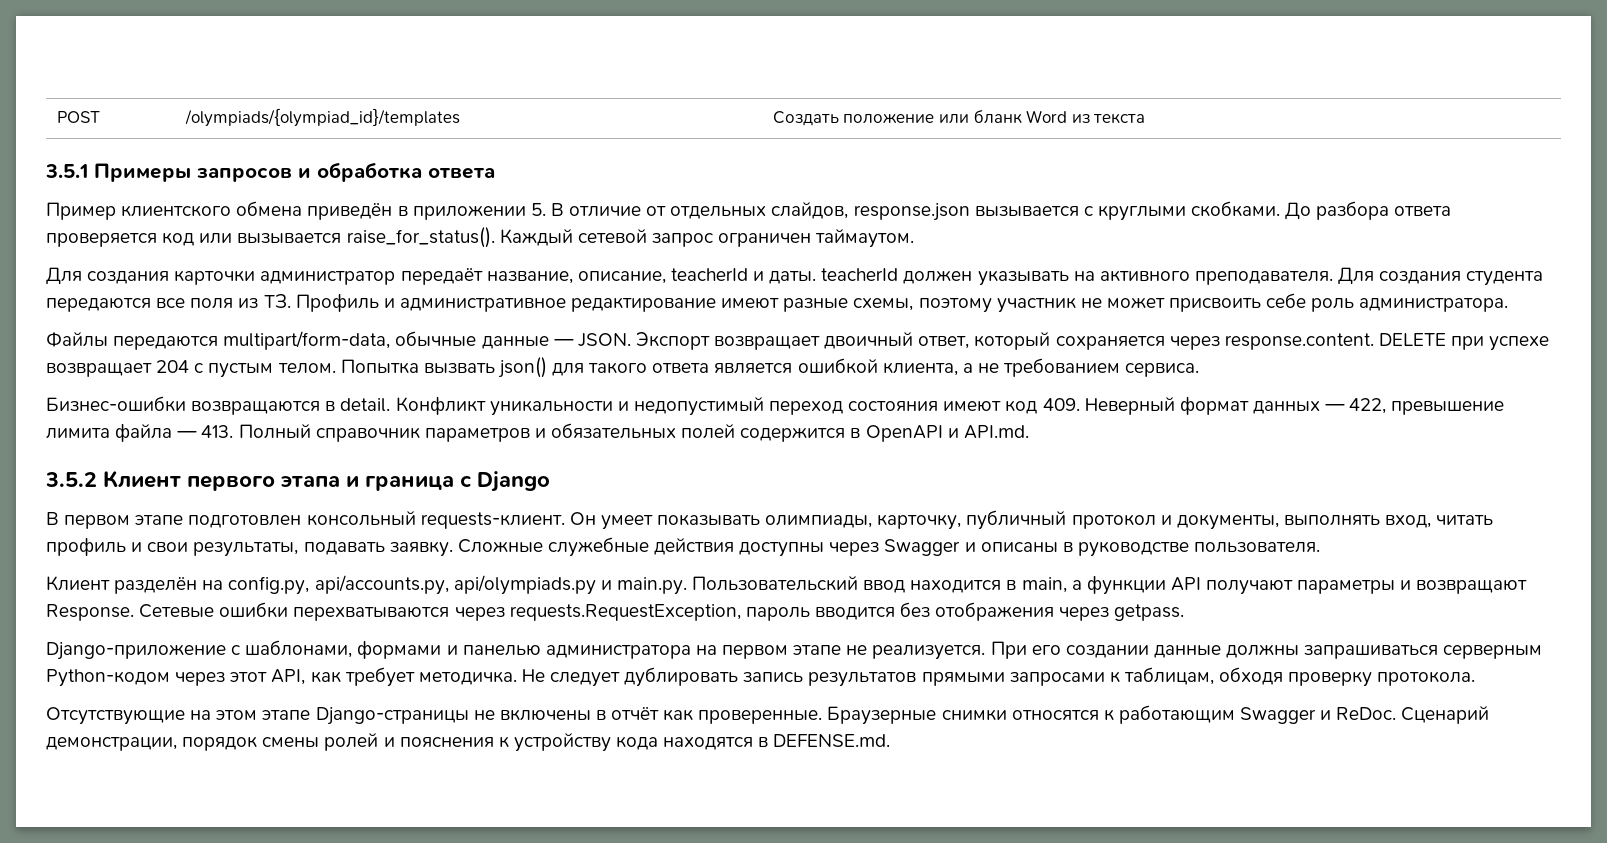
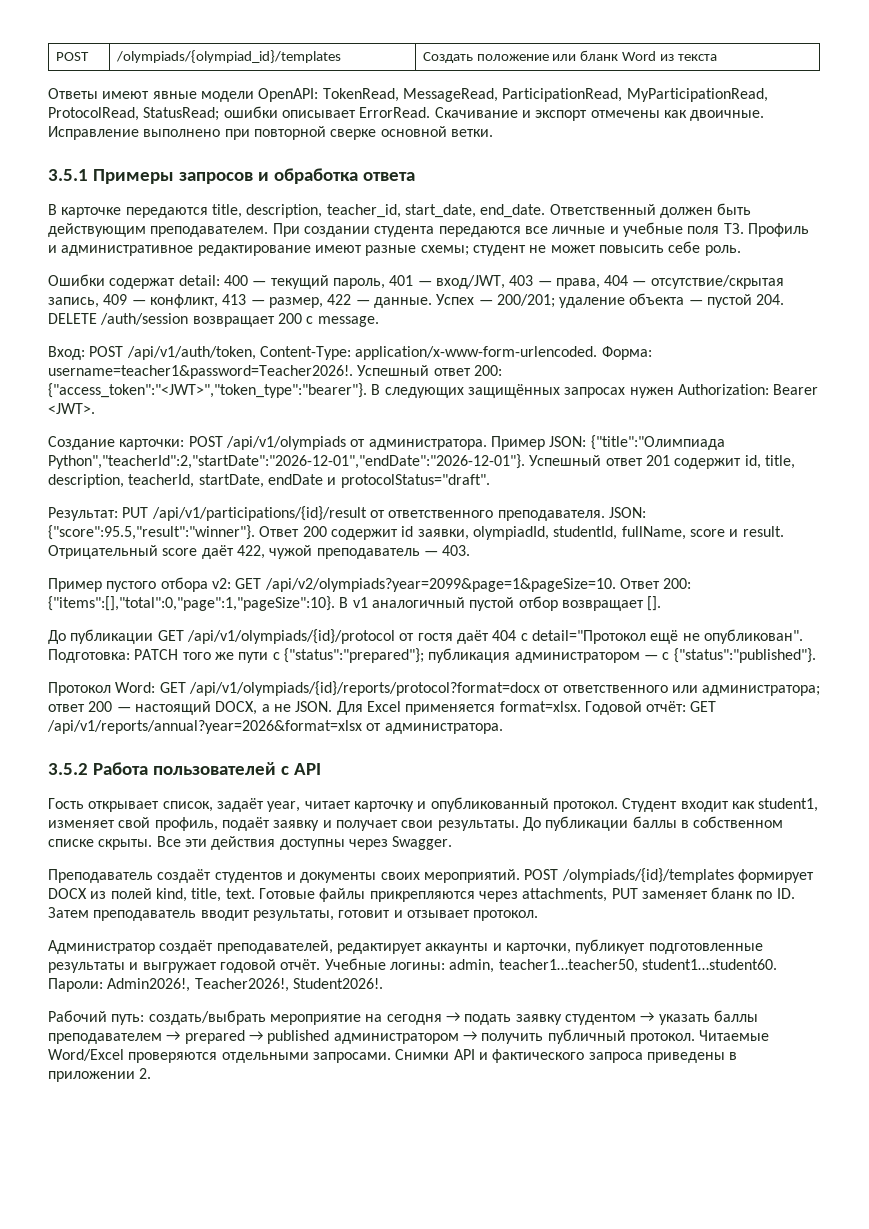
(1146, 118) none -> [48,88,768,102] [48,106,765,121] [48,126,493,140] // Ответы имеют явные модели OpenAPI: TokenRead, MessageRead, ParticipationRead, MyParticipationRead, ProtocolRead, StatusRead; ошибки описывает ErrorRead. Скачивание и экспорт отмечены как двоичные. Исправление выполнено при повторной сверке основной ветки.
[46,201,1452,221] [46,227,915,248] [46,267,1544,286] [46,298,259,312] Пример клиентского обмена приведён в приложении 5. В отличие от отдельных слайдов, response.json вызывается с круглыми скобками. До разбора ответа проверяется код или вызывается raise_for_status(). Каждый сетевой запрос ограничен таймаутом. // Для создания карточки администратор передаёт название, описание, teacherId и даты. teacherId должен указывать на активного преподавателя. Для создания студента передаются все поля из -> [48,203,752,218] [48,222,720,237] В карточке передаются title, description, teacher_id, start_date, end_date. Ответственный должен быть действующим преподавателем. При создании студента передаются все личные и учебные поля
[853,293,1509,313] [46,331,1550,351] [46,357,1200,378] [46,396,1505,416] [45,423,1029,442] [45,470,550,492] [46,510,1494,530] [46,537,1321,557] [46,575,1528,595] [46,602,1185,621] [46,640,1543,660] [46,667,1476,687] [46,705,1490,725] [46,733,891,752] схемы, поэтому участник не может присвоить себе роль администратора. // Файлы передаются multipart/form-data, обычные данные — JSON. Экспорт возвращает двоичный ответ, который сохраняется через response.content. DELETE при успехе возвращает 204 с пустым телом. Попытка вызвать json() для такого ответа является ошибкой клиента, а не требованием сервиса. // Бизнес-ошибки возвращаются в detail. Конфликт уникальности и недопустимый переход состояния имеют код 409. Неверный формат данных — 422, превышение лимита файла — 413. Полный справочник параметров и обязательных полей содержится в OpenAPI и API.md. // 3.5.2 Клиент первого этапа и граница с Django // В первом этапе подготовлен консольный requests-клиент. Он умеет показывать олимпиады, карточку, публичный протокол и документы, выполнять вход, читать профиль и свои результаты, подавать заявку. Сложные служебные действия доступны через Swagger и описаны в руководстве пользователя. // Клиент разделён на config.py, api/accounts.py, api/olympiads.py и main.py. Пользовательский ввод находится в main, а функции API получают параметры и возвращают Response. Сетевые ошибки перехватываются через requests.RequestException, пароль вводится без отображения через getpass. // Django-приложение с шаблонами, формами и панелью администратора на первом этапе не реализуется. При его создании данные должны запрашиваться серверным Python-кодом через этот API, как требует методичка. Не следует дублировать запись результатов прямыми запросами к таблицам, обходя проверку протокола. // Отсутствующие на этом этапе Django-страницы не включены в отчёт как проверенные. Браузерные снимки относятся к работающим Swagger и ReDoc. Сценарий демонстрации, порядок смены ролей и пояснения к устройству кода находятся в DEFENSE.md. -> [420,241,741,256] [48,274,784,289] [48,293,785,308] [48,313,379,327] [48,346,652,360] [48,365,502,379] [48,383,819,398] [48,403,95,414] [48,435,725,450] [48,454,795,469] [48,474,490,488] [48,506,646,521] [48,525,784,540] [48,545,471,559] [48,577,692,592] [48,596,662,611] [48,629,803,644] [48,648,816,663] [48,681,821,696] [48,701,717,715] [47,720,503,734] [48,762,321,775] [48,797,819,812] [48,816,784,831] [48,836,453,850] [48,868,814,883] [48,887,795,902] [48,907,539,921] [48,939,763,954] [48,958,777,973] [48,978,383,992] [48,1010,758,1025] [48,1029,770,1044] [48,1049,738,1063] [48,1068,152,1082] схемы; студент не может повысить себе роль. // Ошибки содержат detail: 400 — текущий пароль, 401 — вход/JWT, 403 — права, 404 — отсутствие/скрытая запись, 409 — конфликт, 413 — размер, 422 — данные. Успех — 200/201; удаление объекта — пустой 204. DELETE /auth/session возвращает 200 с message. // Вход: POST /api/v1/auth/token, Content-Type: application/x-www-form-urlencoded. Форма: username=teacher1&password=Teacher2026!. Успешный ответ 200: {"access_token":"<JWT>","token_type":"bearer"}. В следующих защищённых запросах нужен Authorization: Bearer <JWT>. // Создание карточки: POST /api/v1/olympiads от администратора. Пример JSON: {"title":"Олимпиада Python","teacherId":2,"startDate":"2026-12-01","endDate":"2026-12-01"}. Успешный ответ 201 содержит id, title, description, teacherId, startDate, endDate и protocolStatus="draft". // Результат: PUT /api/v1/participations/{id}/result от ответственного преподавателя. JSON: {"score":95.5,"result":"winner"}. Ответ 200 содержит id заявки, olympiadId, studentId, fullName, score и result. Отрицательный score даёт 422, чужой преподаватель — 403. // Пример пустого отбора v2: GET /api/v2/olympiads?year=2099&page=1&pageSize=10. Ответ 200: {"items":[],"total":0,"page":1,"pageSize":10}. В v1 аналогичный пустой отбор возвращает []. // До публикации GET /api/v1/olympiads/{id}/protocol от гостя даёт 404 с detail="Протокол ещё не опубликован". Подготовка: PATCH того же пути с {"status":"prepared"}; публикация администратором — с {"status":"published"}. // Протокол Word: GET /api/v1/olympiads/{id}/reports/protocol?format=docx от ответственного или администратора; ответ 200 — настоящий DOCX, а не JSON. Для Excel применяется format=xlsx. Годовой отчёт: GET /api/v1/reports/annual?year=2026&format=xlsx от администратора. // 3.5.2 Работа пользователей с API // Гость открывает список, задаёт year, читает карточку и опубликованный протокол. Студент входит как student1, изменяет свой профиль, подаёт заявку и получает свои результаты. До публикации баллы в собственном списке скрыты. Все эти действия доступны через Swagger. // Преподаватель создаёт студентов и документы своих мероприятий. POST /olympiads/{id}/templates формирует DOCX из полей kind, title, text. Готовые файлы прикрепляются через attachments, PUT заменяет бланк по ID. Затем преподаватель вводит результаты, готовит и отзывает протокол. // Администратор создаёт преподавателей, редактирует аккаунты и карточки, публикует подготовленные результаты и выгружает годовой отчёт. Учебные логины: admin, teacher1…teacher50, student1…student60. Пароли: Admin2026!, Teacher2026!, Student2026!. // Рабочий путь: создать/выбрать мероприятие на сегодня → подать заявку студентом → указать баллы преподавателем → prepared → published администратором → получить публичный протокол. Читаемые Word/Excel проверяются отдельными запросами. Снимки API и фактического запроса приведены в приложении 2.

